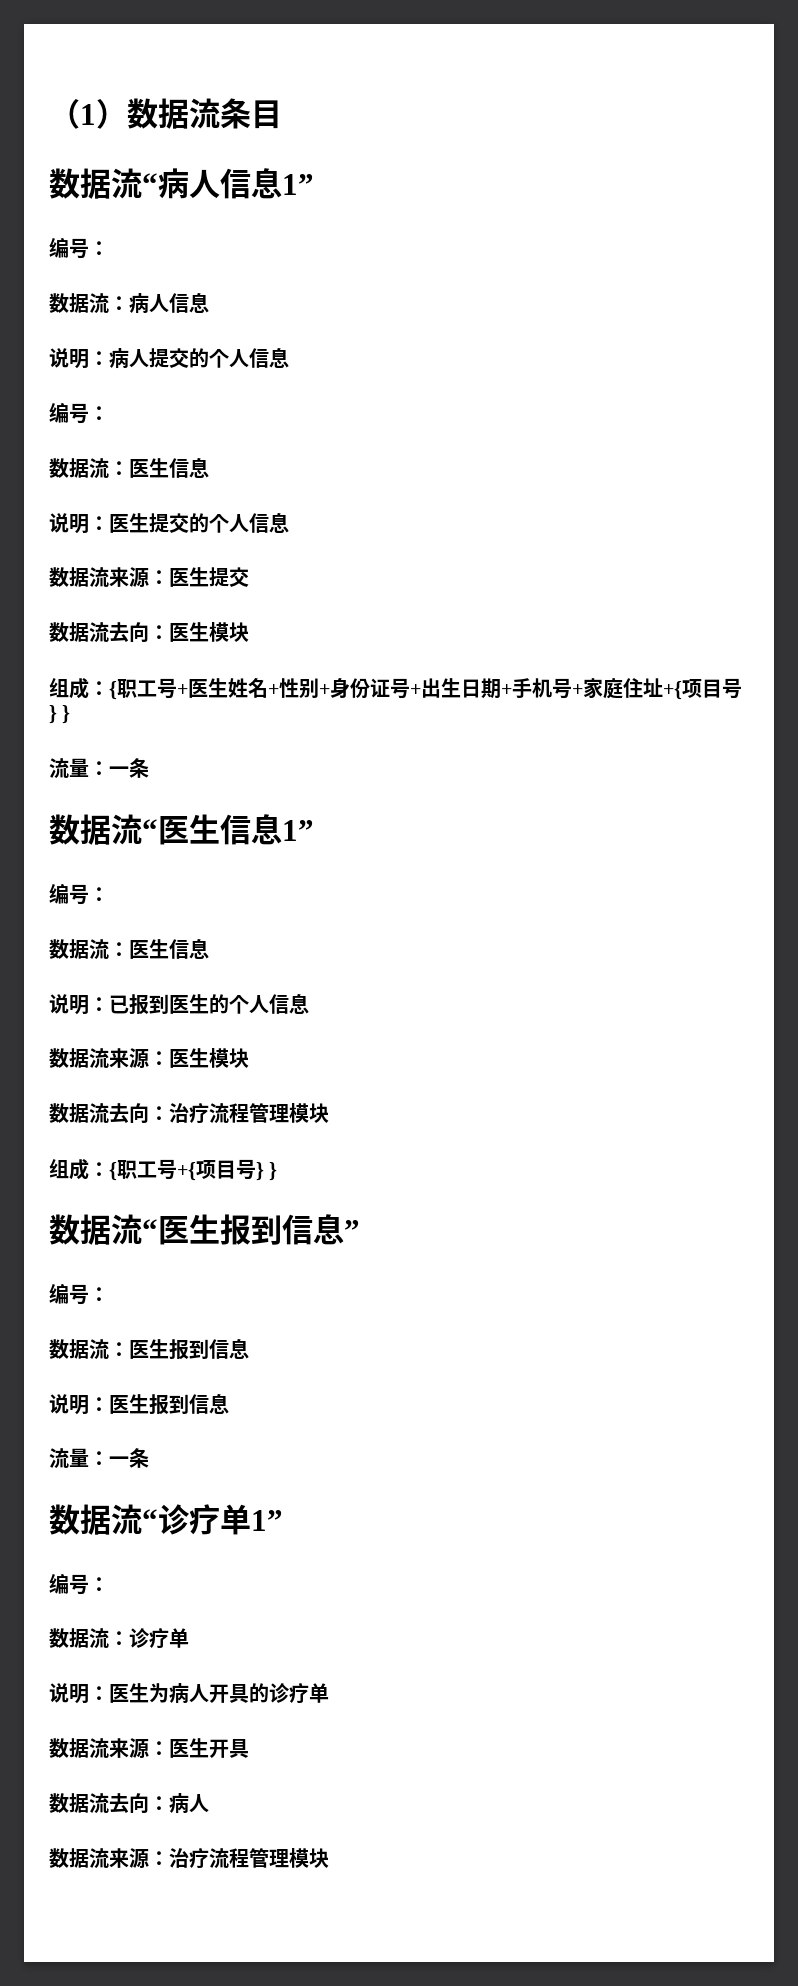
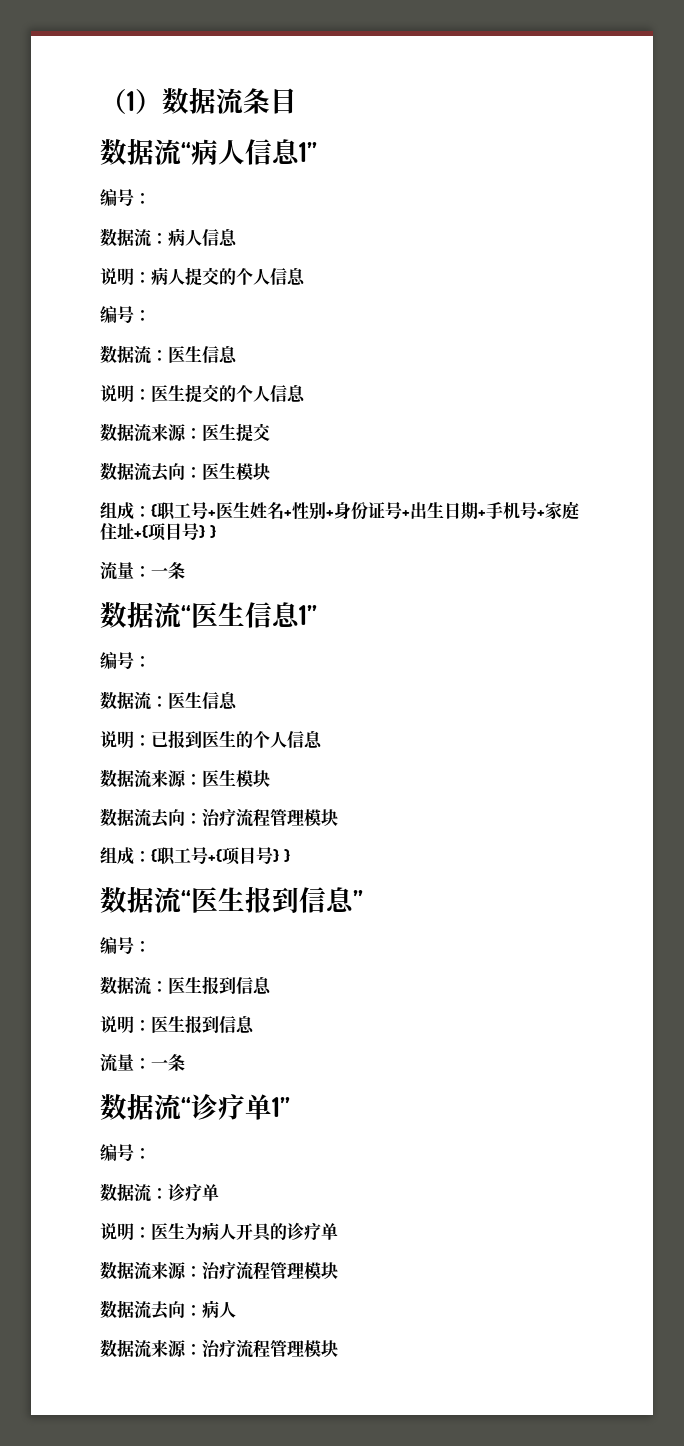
[169,1738,249,1758] 医生开具 -> [202,1262,338,1280] 治疗流程管理模块

